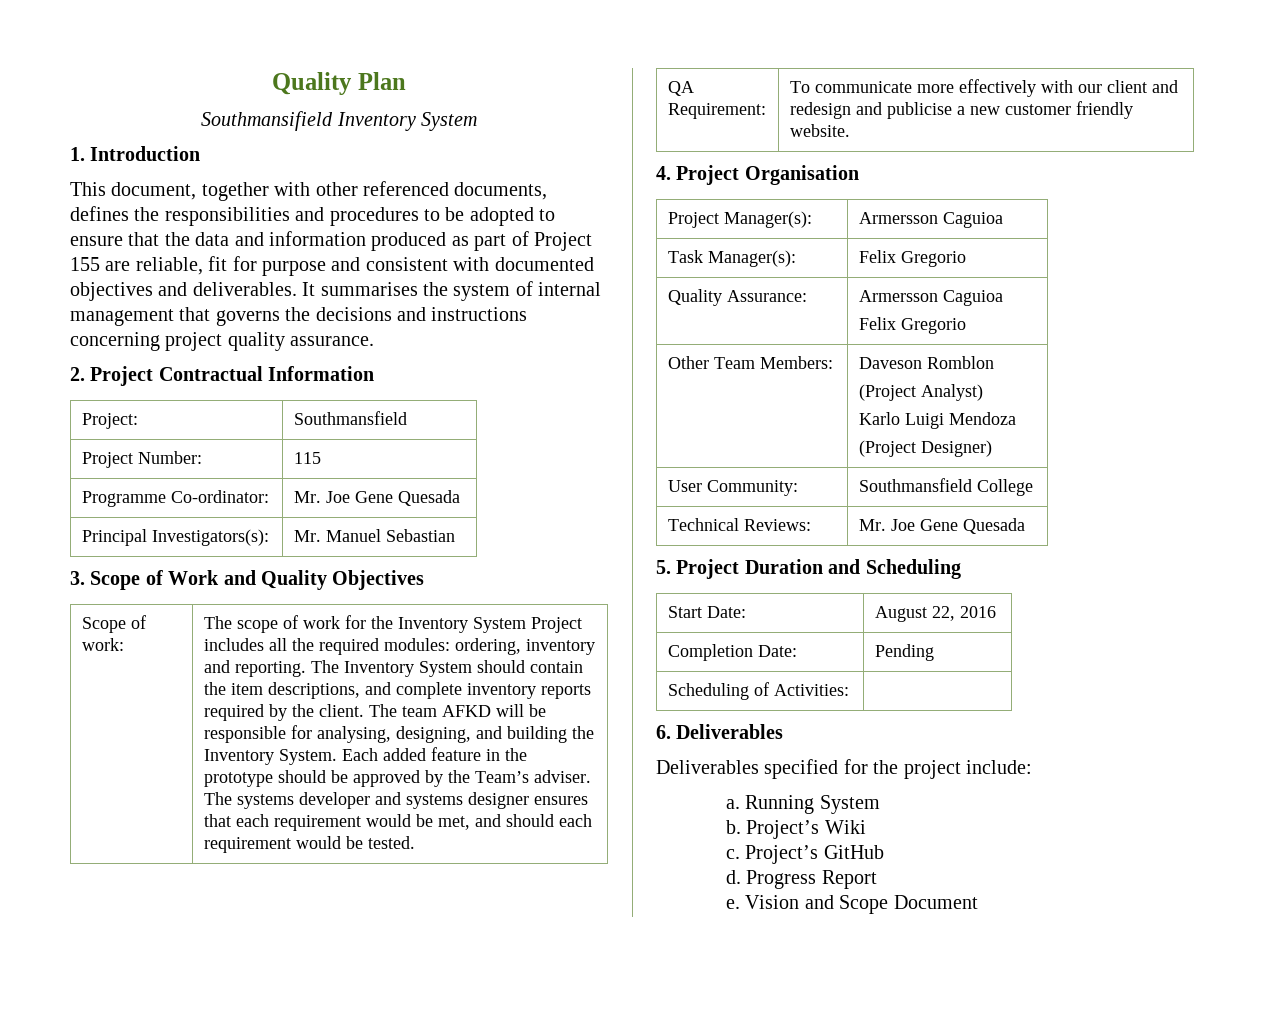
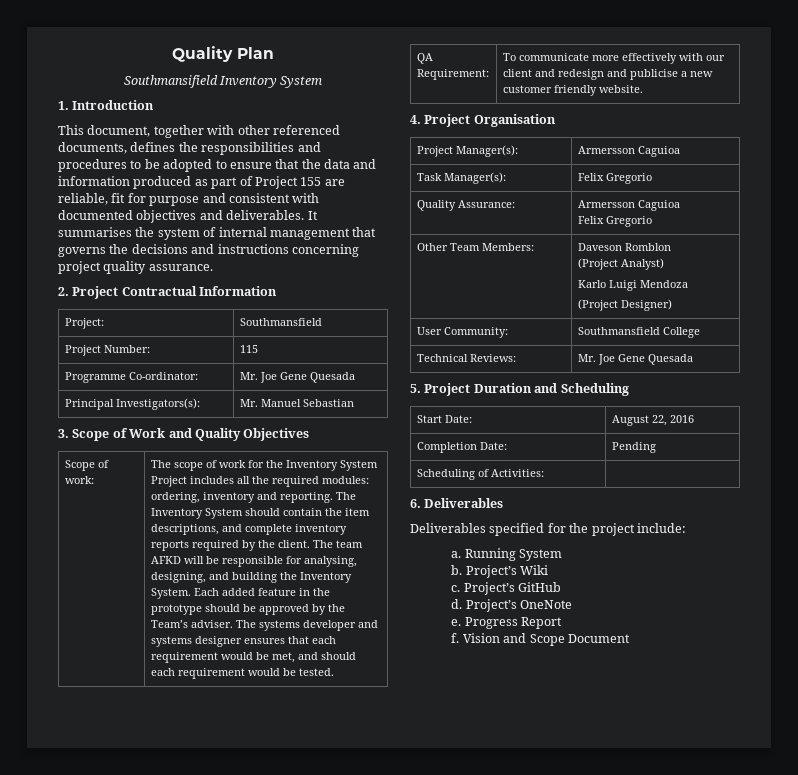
(741, 877) none -> [465,599,573,612] [451,619,462,626] Project’s OneNote // e.
[725,899,740,909] e. -> [451,633,460,643] f.

